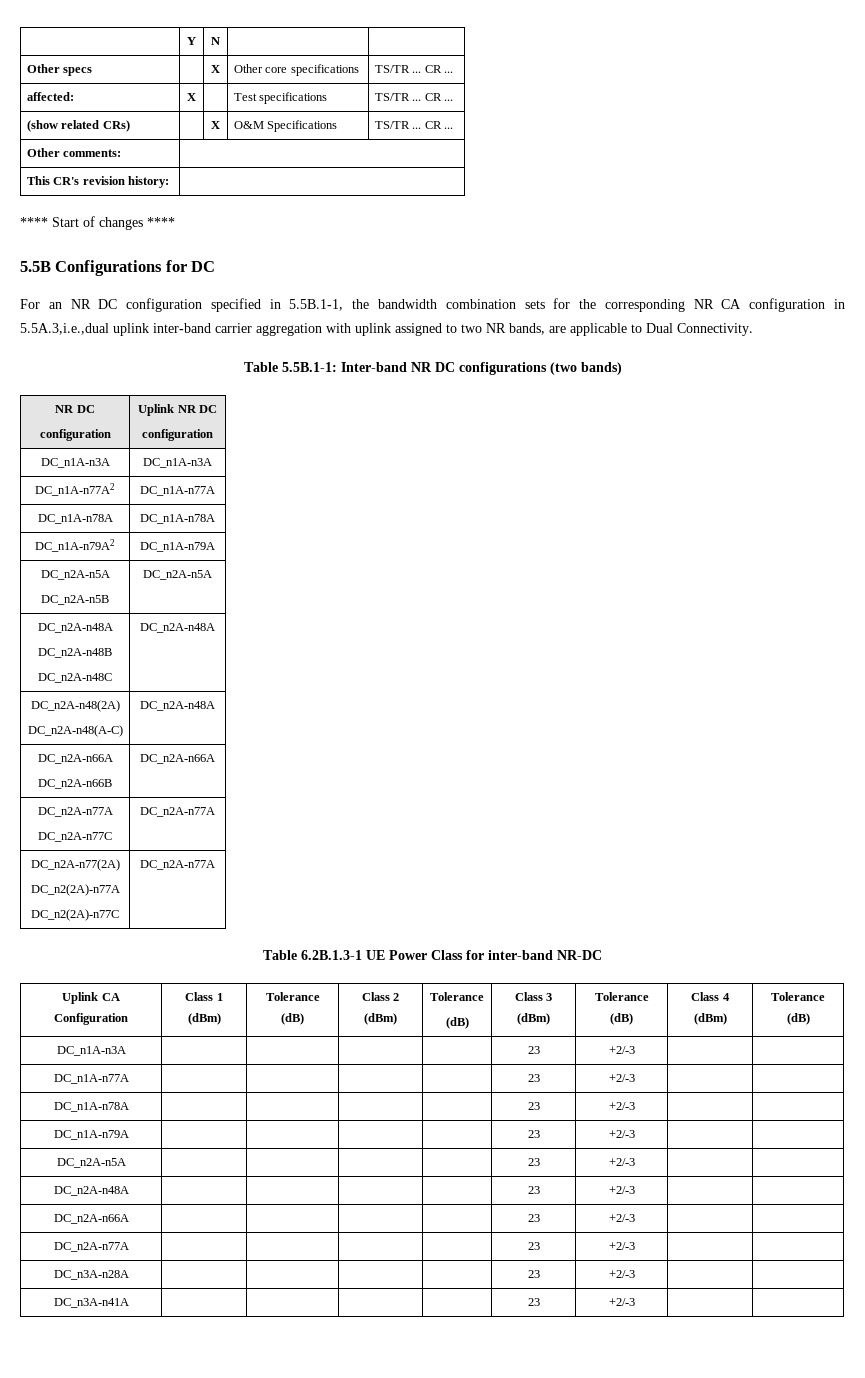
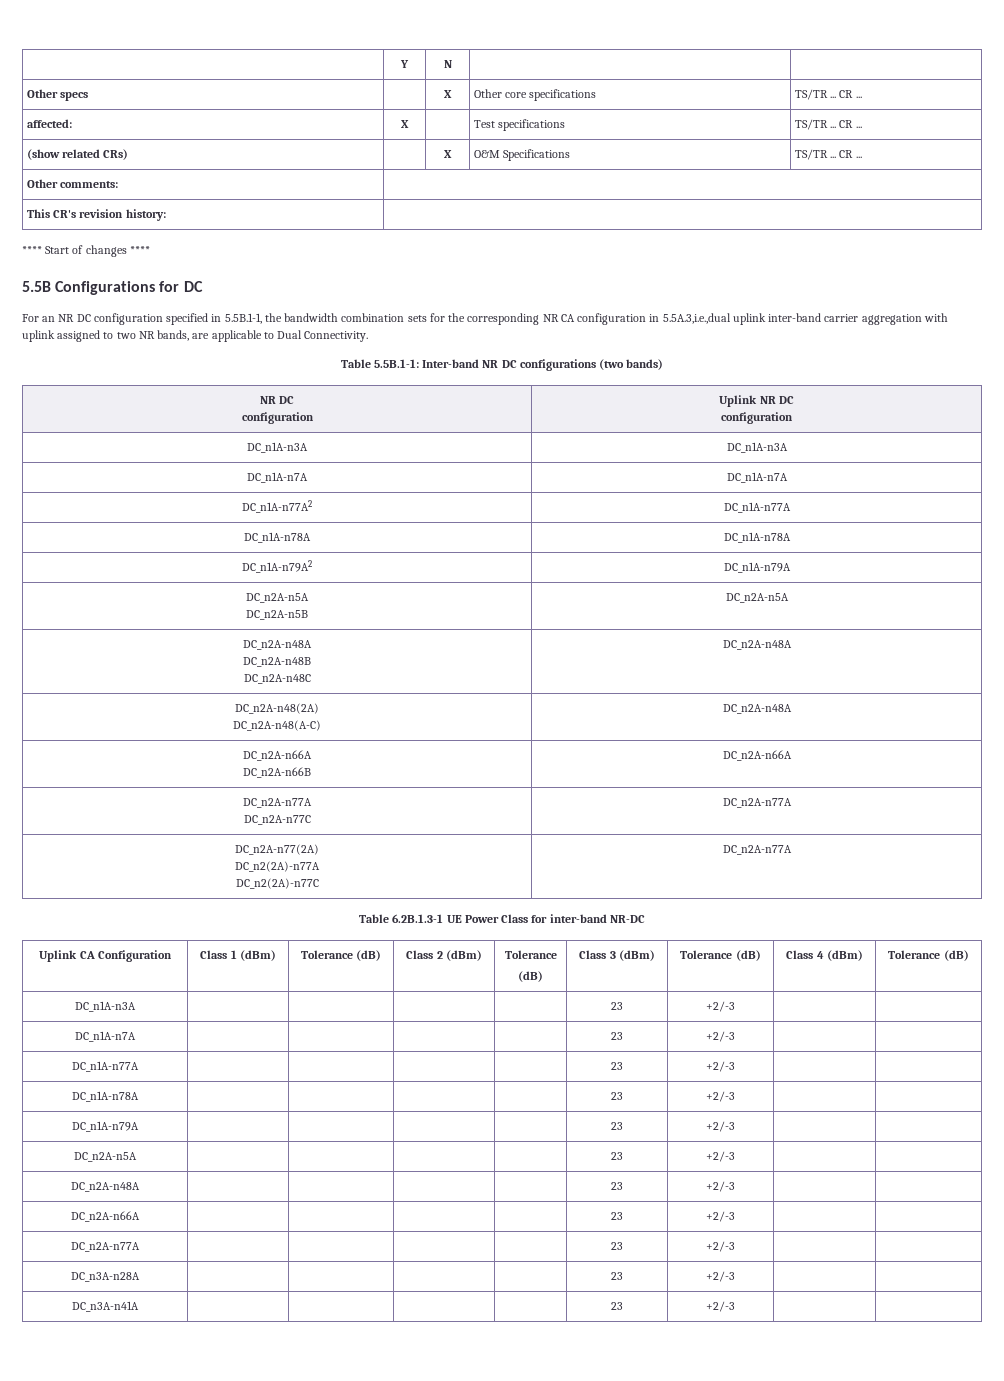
(212, 463) none -> [247,472,308,483] [726,472,788,483] // DC_n1A-n7A | DC_n1A-n7A
(635, 1050) none -> [75,1031,136,1042] [611,1032,623,1040] [706,1031,735,1042] // DC_n1A-n7A | | | | | 23 | +2/-3 | |

